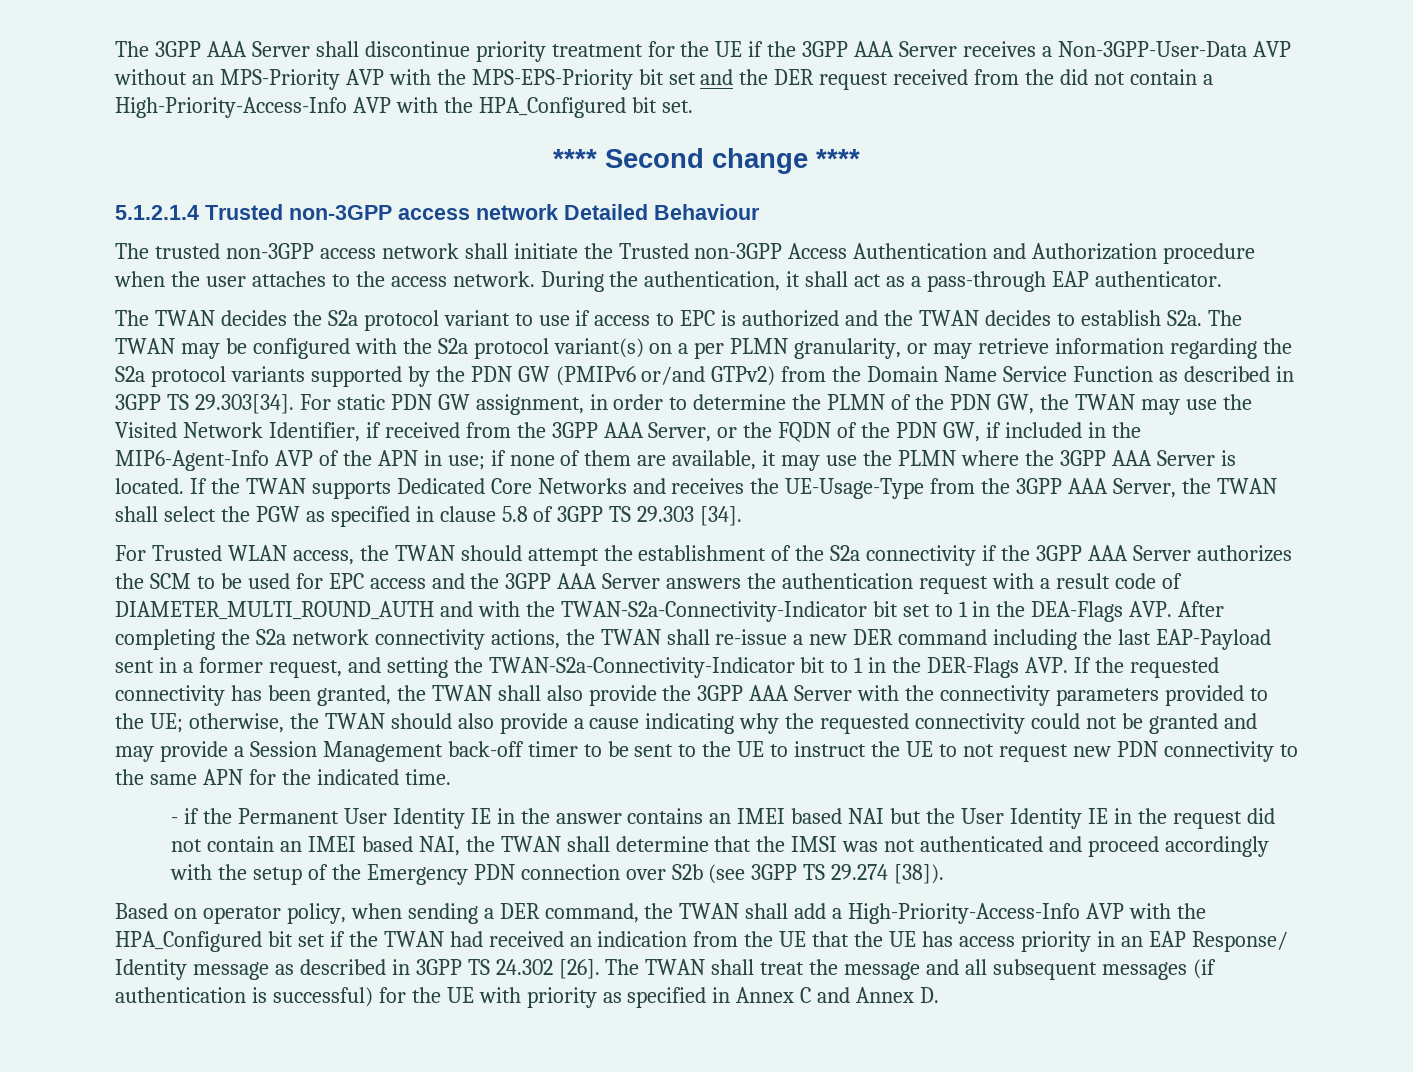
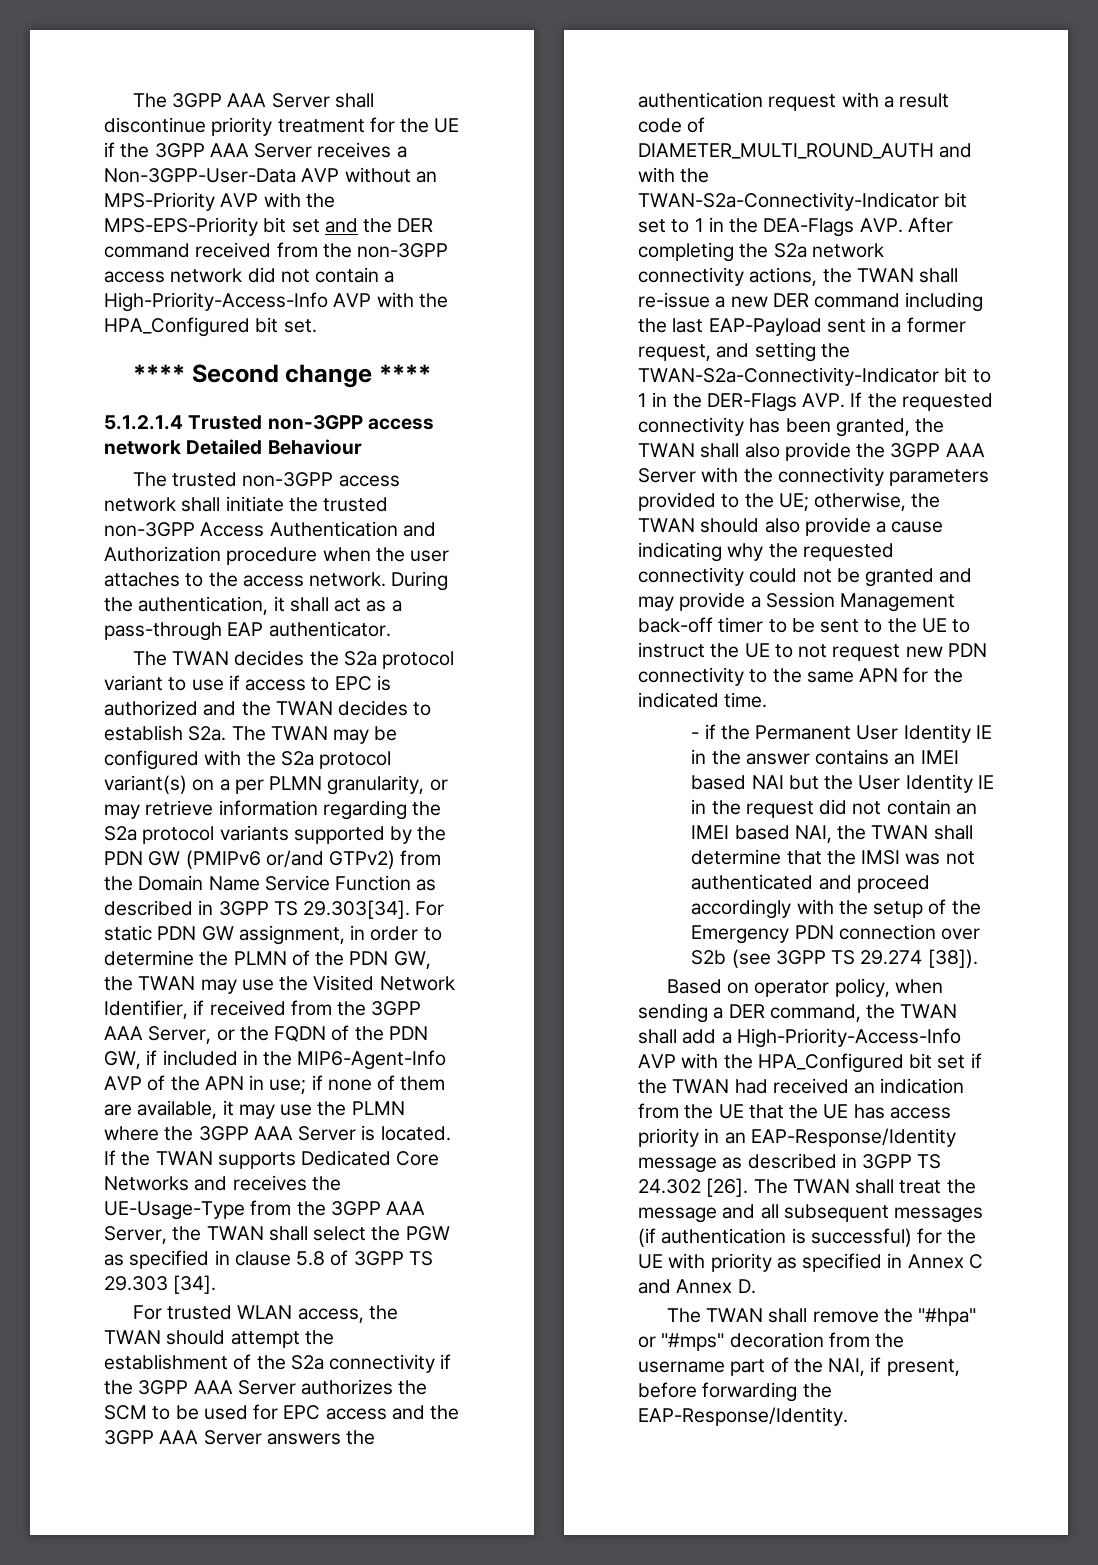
[819,69,1055,90] request received from the -> [104,242,449,258] [104,268,243,283] command received from the non-3GPP access network
[618,243,689,259] Trusted -> [323,497,389,512] trusted
[151,545,222,561] Trusted -> [167,1305,233,1320] trusted
[1148,931,1288,952] [115,959,187,980] EAP Response/ Identity -> [750,1128,956,1147] EAP-Response/Identity
(940, 995) none -> [666,1308,977,1326] [638,1332,905,1351] [638,1357,960,1376] [638,1382,832,1402] [638,1407,848,1426] // The TWAN shall remove the "#hpa" or "#mps" decoration from the username part of the NAI, if present, before forwarding the EAP-Response/Identity.

